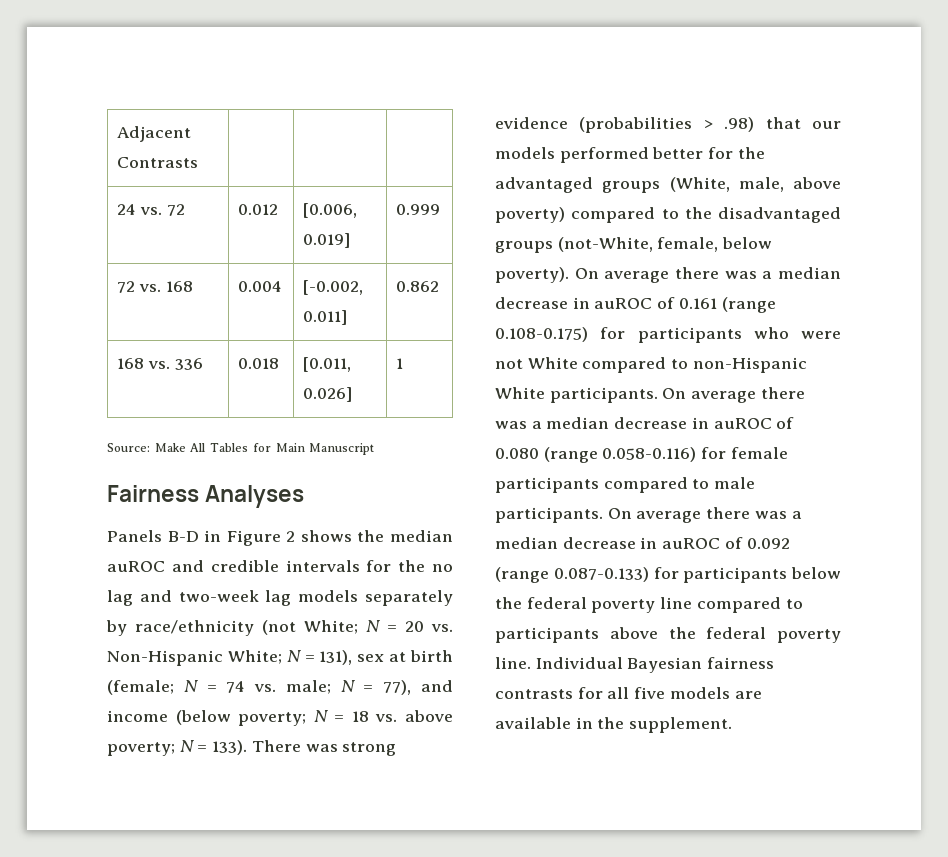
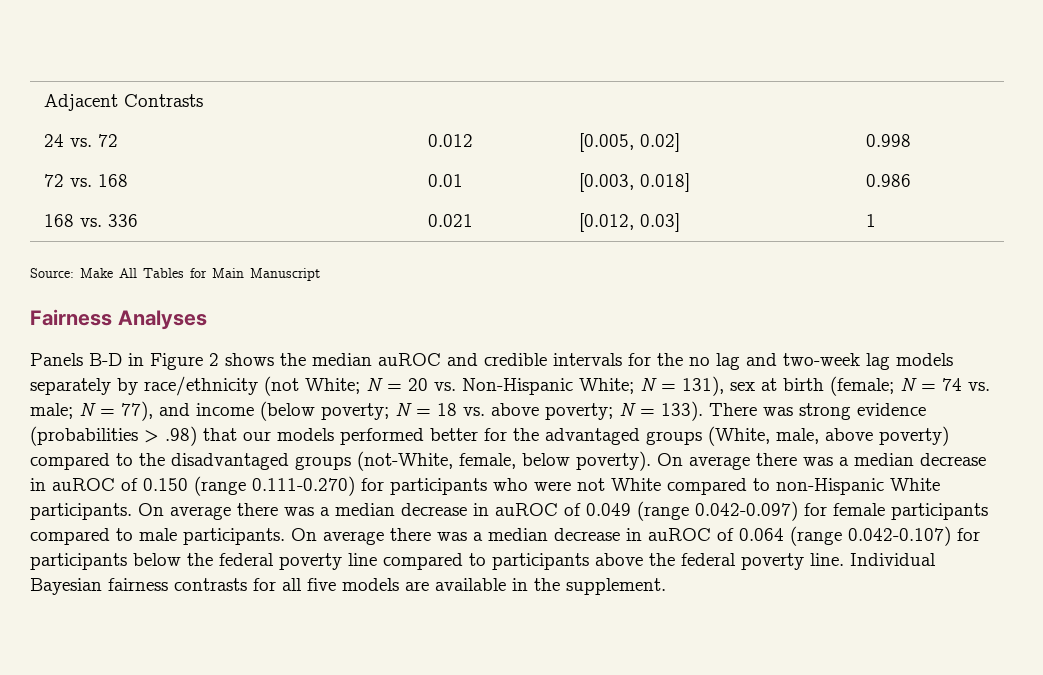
[303,203,358,218] [303,233,351,248] [396,204,441,215] [0.006, 0.019] | 0.999 -> [579,133,681,152] [866,134,912,147] [0.005, 0.02] | 0.998
[238,281,283,292] [303,280,364,295] [303,310,348,325] [396,281,440,292] 0.004 | [-0.002, 0.011] | 0.862 -> [428,174,464,187] [579,173,691,192] [866,174,912,187] 0.01 | [0.003, 0.018] | 0.986
[238,358,280,369] [303,357,352,372] [303,387,353,402] 0.018 | [0.011, 0.026] -> [428,214,474,227] [579,213,681,232] 0.021 | [0.012, 0.03]
[678,297,776,313] [495,327,588,342] 0.161 (range 0.108-0.175) -> [143,476,355,496] 0.150 (range 0.111-0.270)
[495,447,697,463] 0.080 (range 0.058-0.116) -> [586,501,798,521] 0.049 (range 0.042-0.097)
[746,538,790,549] [495,567,649,583] 0.092 (range 0.087-0.133) -> [739,526,951,546] 0.064 (range 0.042-0.107)

